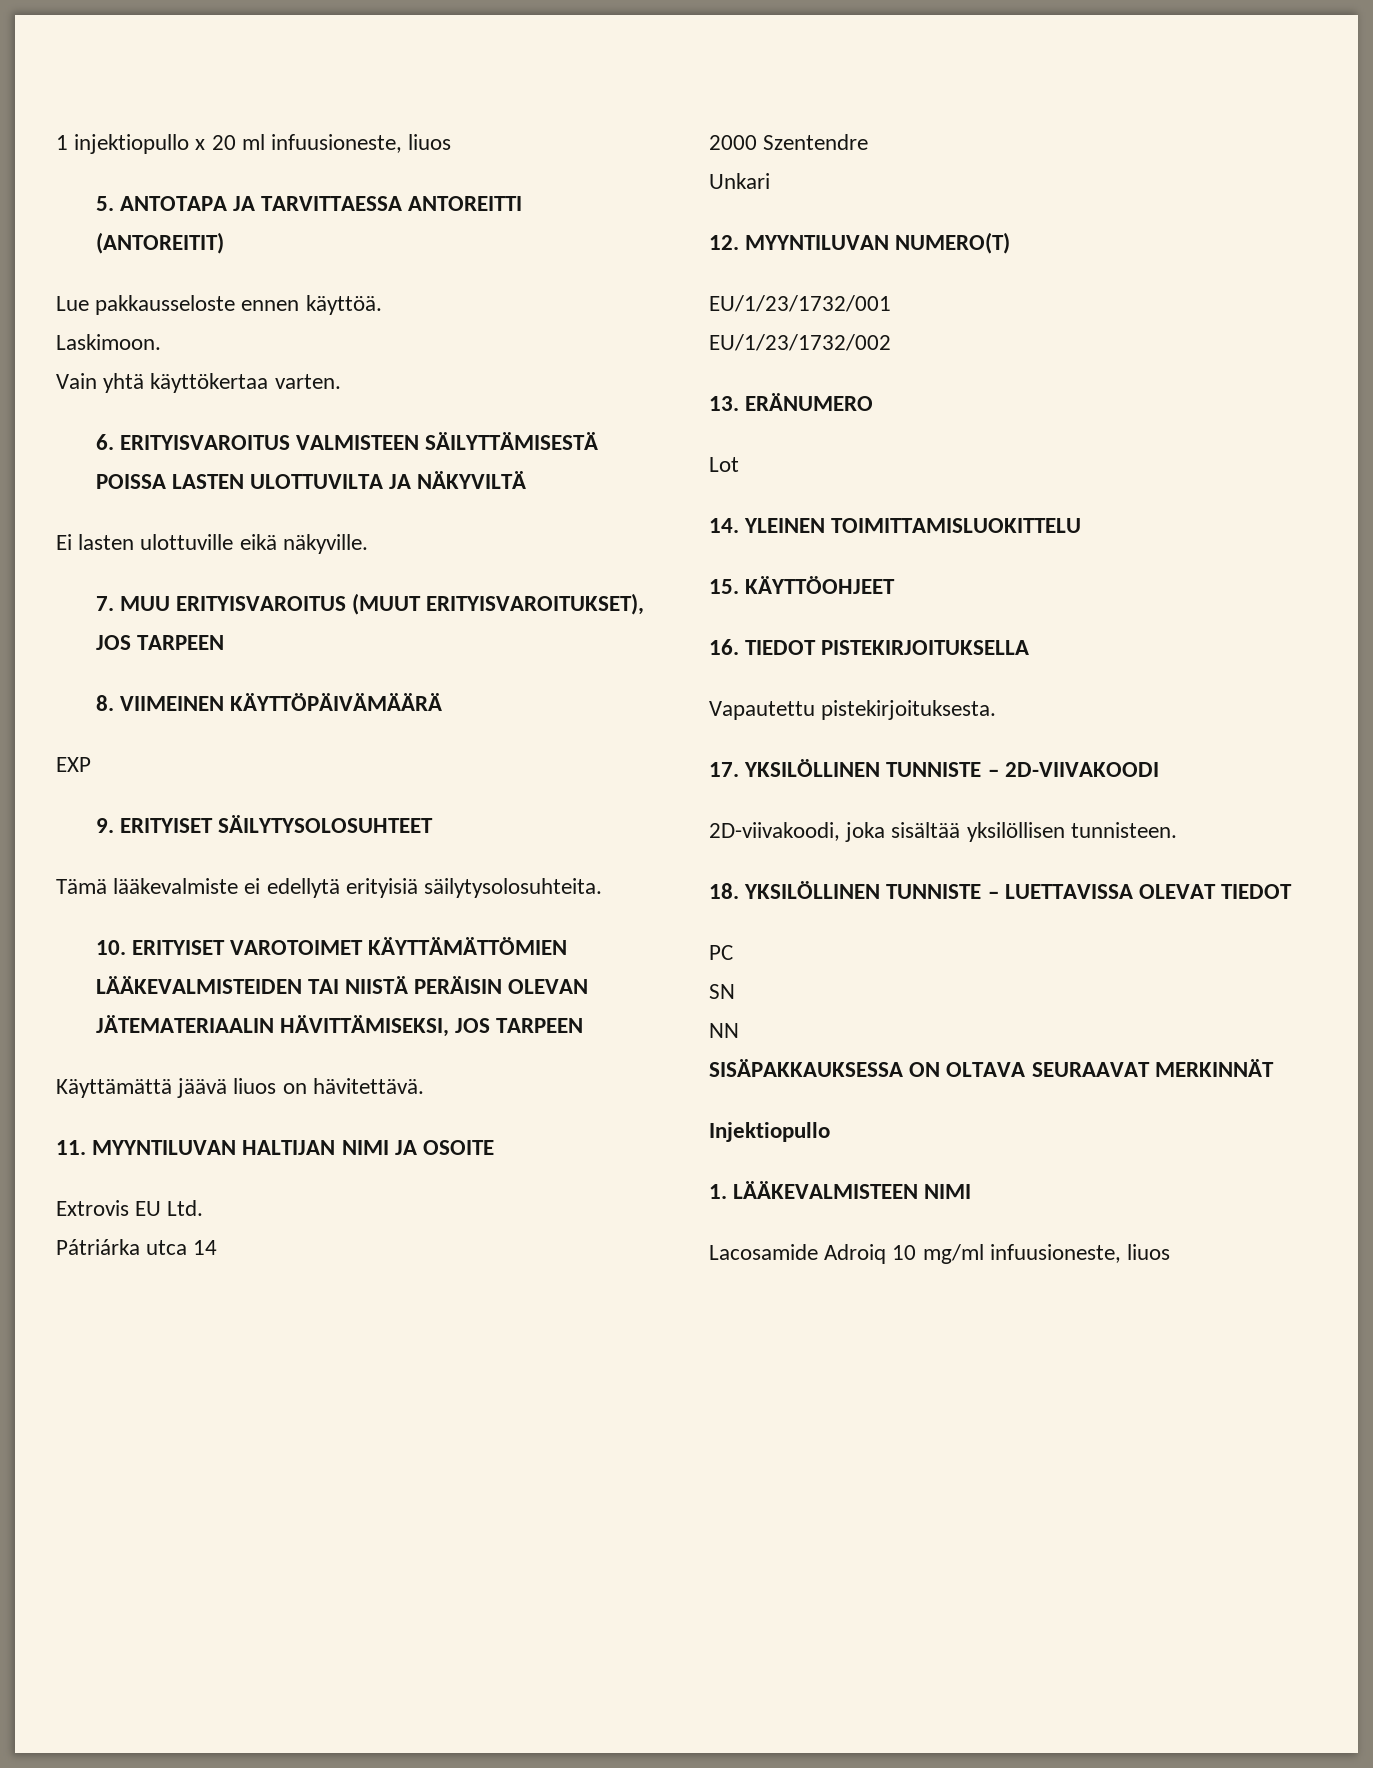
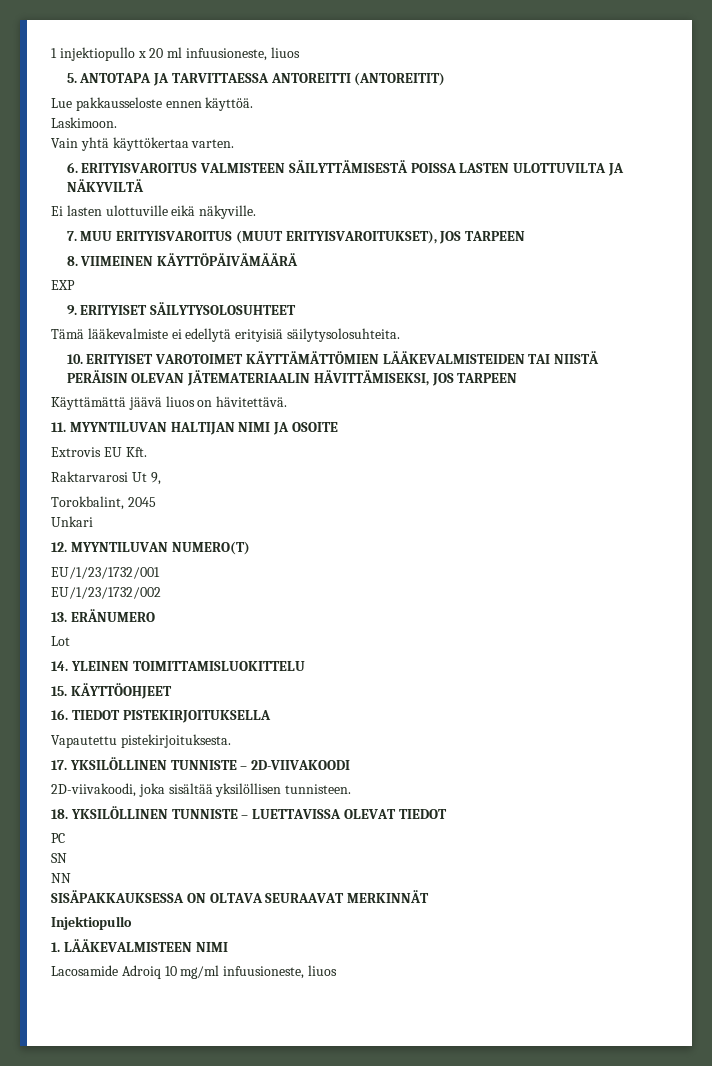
[167,1200,204,1216] [56,1239,218,1255] [709,134,869,150] Ltd. // Pátriárka utca 14 // 2000 Szentendre -> [125,447,147,457] [51,471,161,485] [51,496,156,510] Kft. // Raktarvarosi Ut 9, // Torokbalint, 2045

